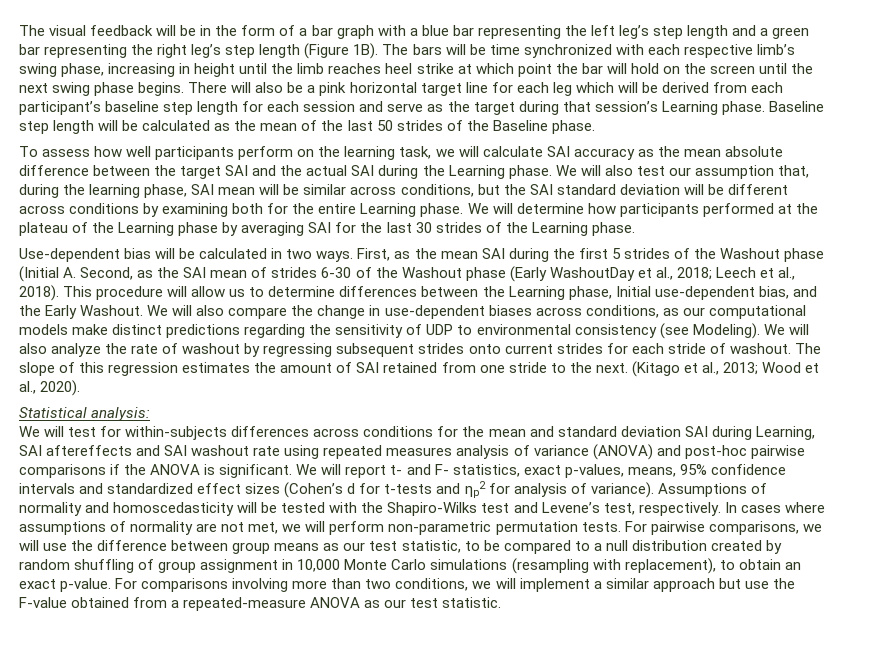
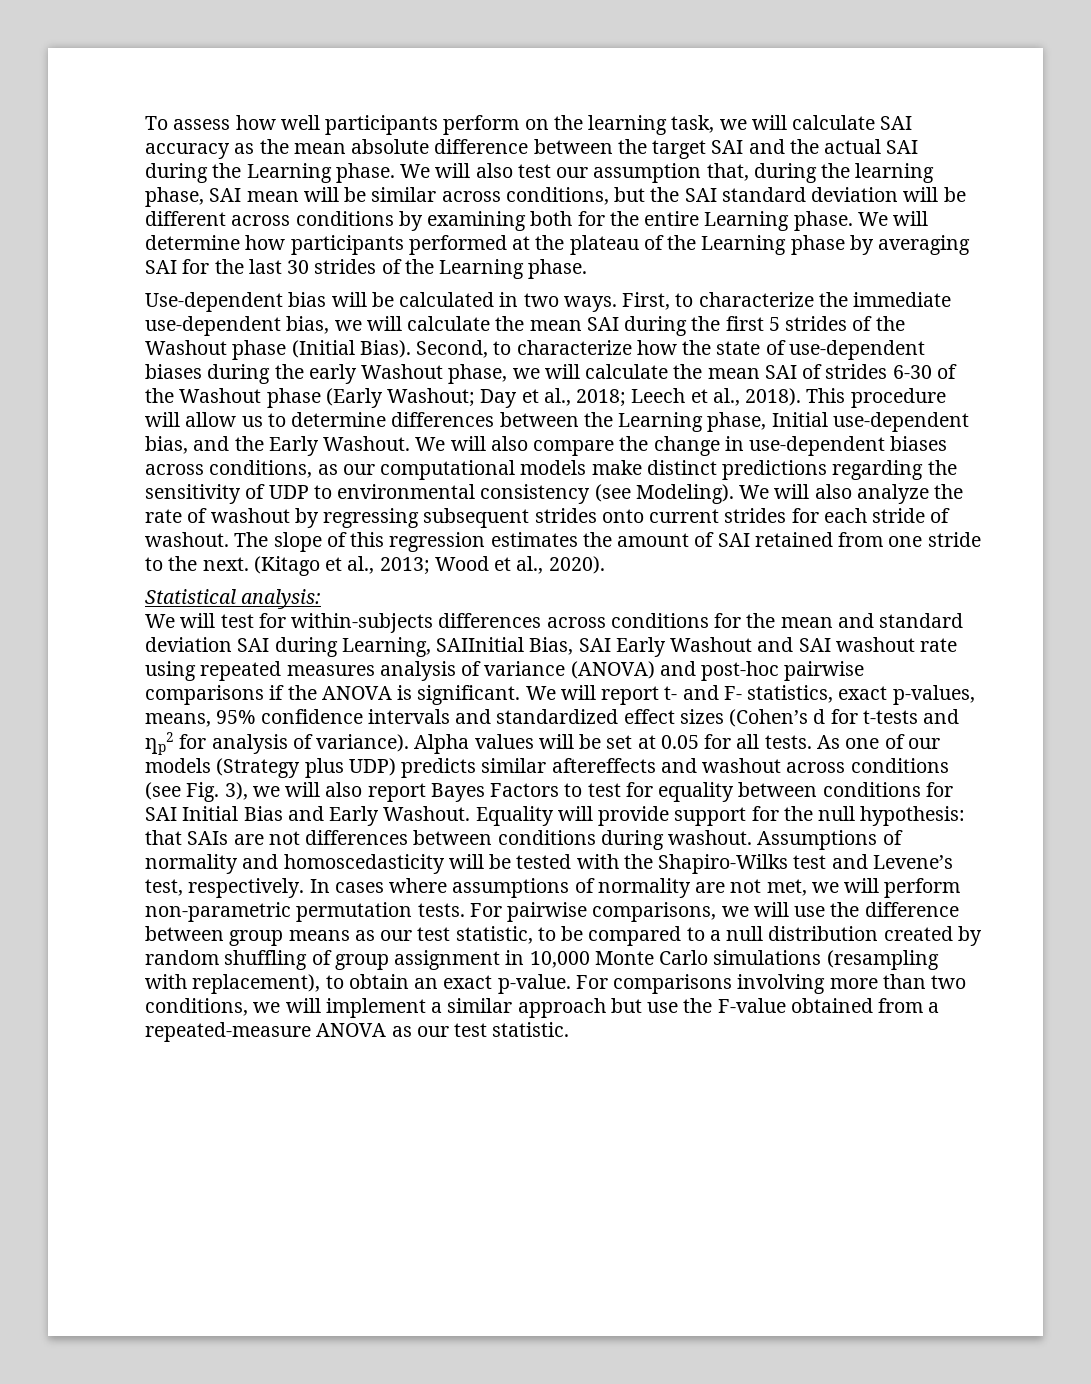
[19,25,810,39] [19,43,795,59] [19,63,814,77] [19,82,784,96] [19,101,824,115] [19,120,595,134] The visual feedback will be in the form of a bar graph with a blue bar representing the left leg’s step length and a green bar representing the right leg’s step length (Figure 1B). The bars will be time synchronized with each respective limb’s swing phase, increasing in height until the limb reaches heel strike at which point the bar will hold on the screen until the next swing phase begins. There will also be a pink horizontal target line for each leg which will be derived from each participant’s baseline step length for each session and serve as the target during that session’s Learning phase. Baseline step length will be calculated as the mean of the last 50 strides of the Baseline phase. // -> (145, 123) none
[394,251,411,259] as -> [675,292,952,307] [145,316,491,336] to characterize the immediate use-dependent bias, we will calculate
[63,267,248,280] A. Second, as the SAI mean -> [359,340,925,360] [145,364,797,384] Bias). Second, to characterize how the state of use-dependent biases during the early Washout phase, we will calculate the mean SAI
[549,267,635,281] WashoutDay -> [387,388,518,408] Washout; Day
[19,445,133,456] SAI aftereffects -> [436,637,753,657] SAIInitial Bias, SAI Early Washout
(654, 490) none -> [414,734,940,754] [145,758,949,778] [145,782,953,802] [145,806,966,826] [145,830,753,850] Alpha values will be set at 0.05 for all tests. As one of our models (Strategy plus UDP) predicts similar aftereffects and washout across conditions (see Fig. 3), we will also report Bayes Factors to test for equality between conditions for SAI Initial Bias and Early Washout. Equality will provide support for the null hypothesis: that SAIs are not differences between conditions during washout.

